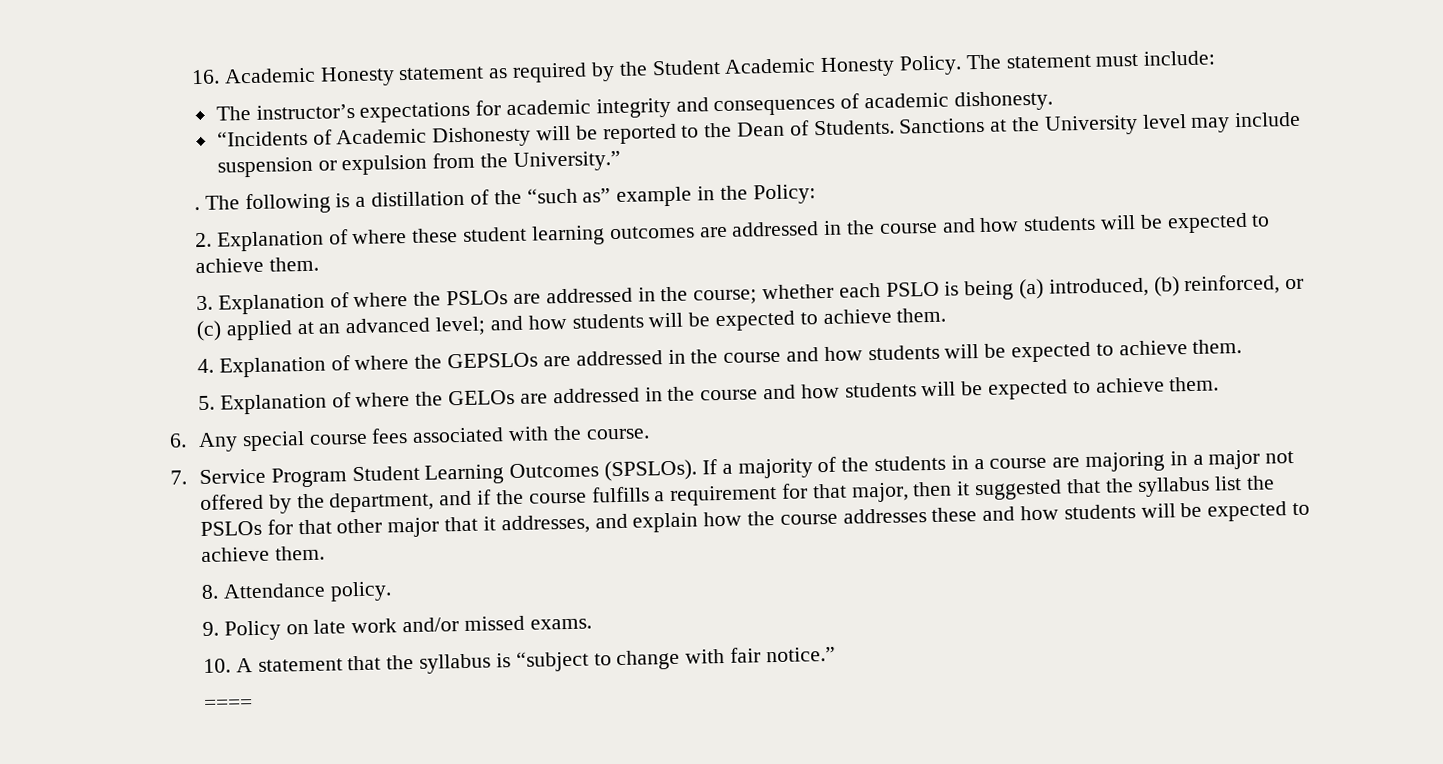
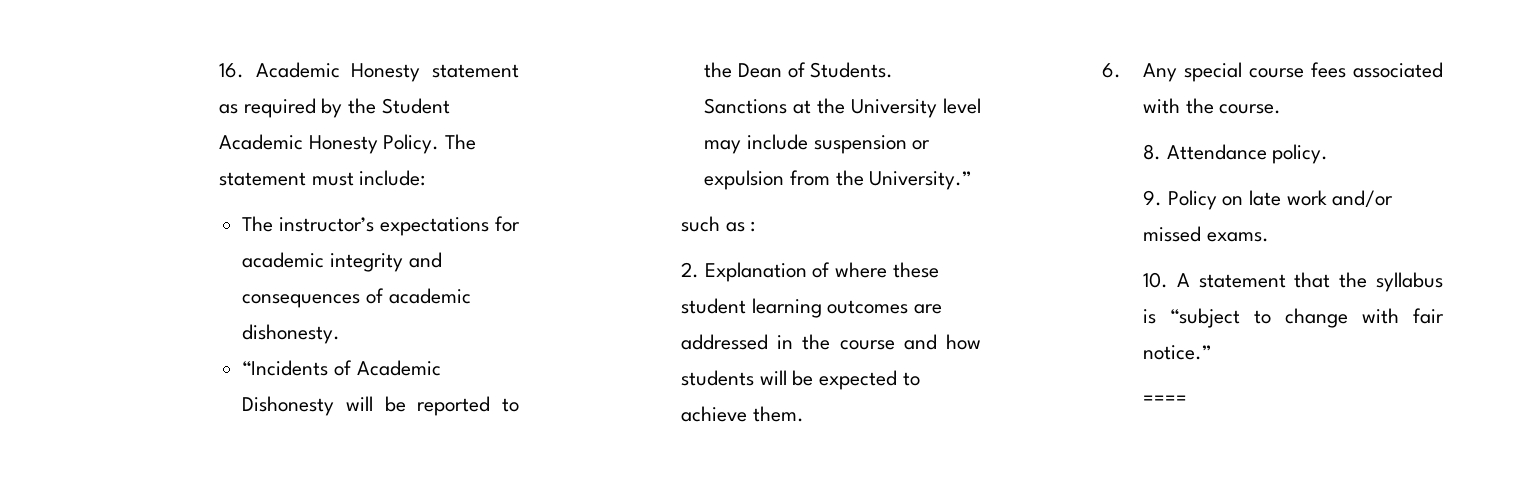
[194,184,816,215] . The following is a distillation of the “such as” example in the Policy: -> [681,216,756,232] such as :
[196,274,1305,315] [196,307,947,342] [197,338,1243,378] [198,376,1220,415] // 3. Explanation of where the PSLOs are addressed in the course; whether each PSLO is being (a) introduced, (b) reinforced, or (c) applied at an advanced level; and how students will be expected to achieve them. // 4. Explanation of where the GEPSLOs are addressed in the course and how students will be expected to achieve them. // 5. Explanation of where the GELOs are addressed in the course and how students will be expected to achieve them. -> (804, 414) none
[169,449,1295,488] [200,475,1275,514] [200,501,1310,538] [201,545,325,563] // 7. Service Program Student Learning Outcomes (SPSLOs). If a majority of the students in a course are majoring in a major not offered by the department, and if the course fulfills a requirement for that major, then it suggested that the syllabus list the PSLOs for that other major that it addresses, and explain how the course addresses these and how students will be expected to achieve them. -> (1282, 109) none

